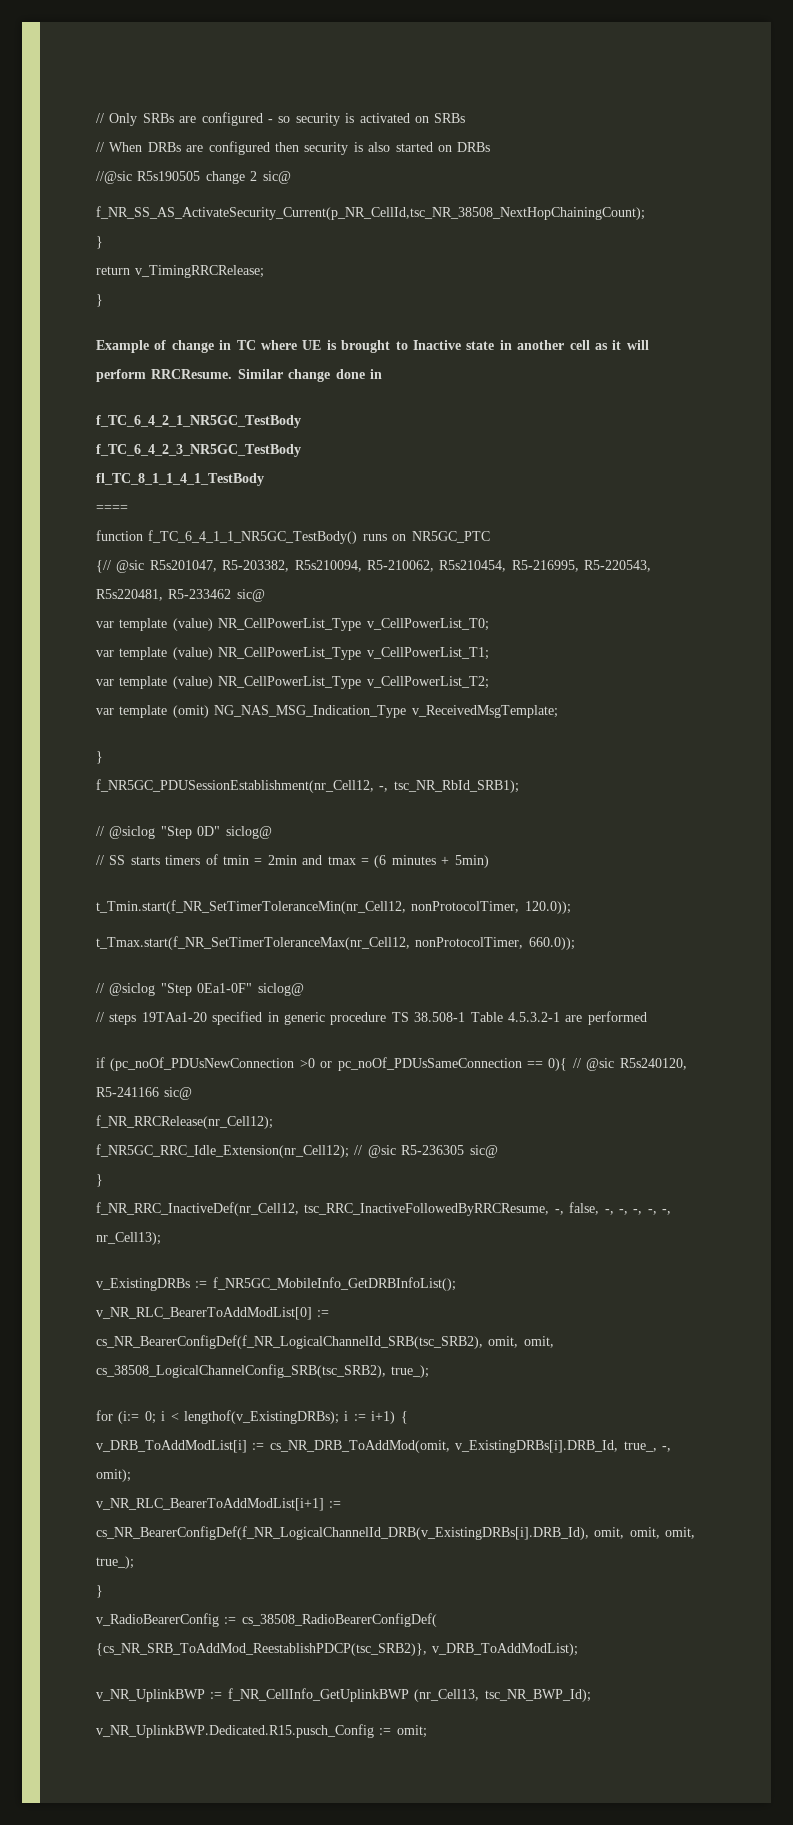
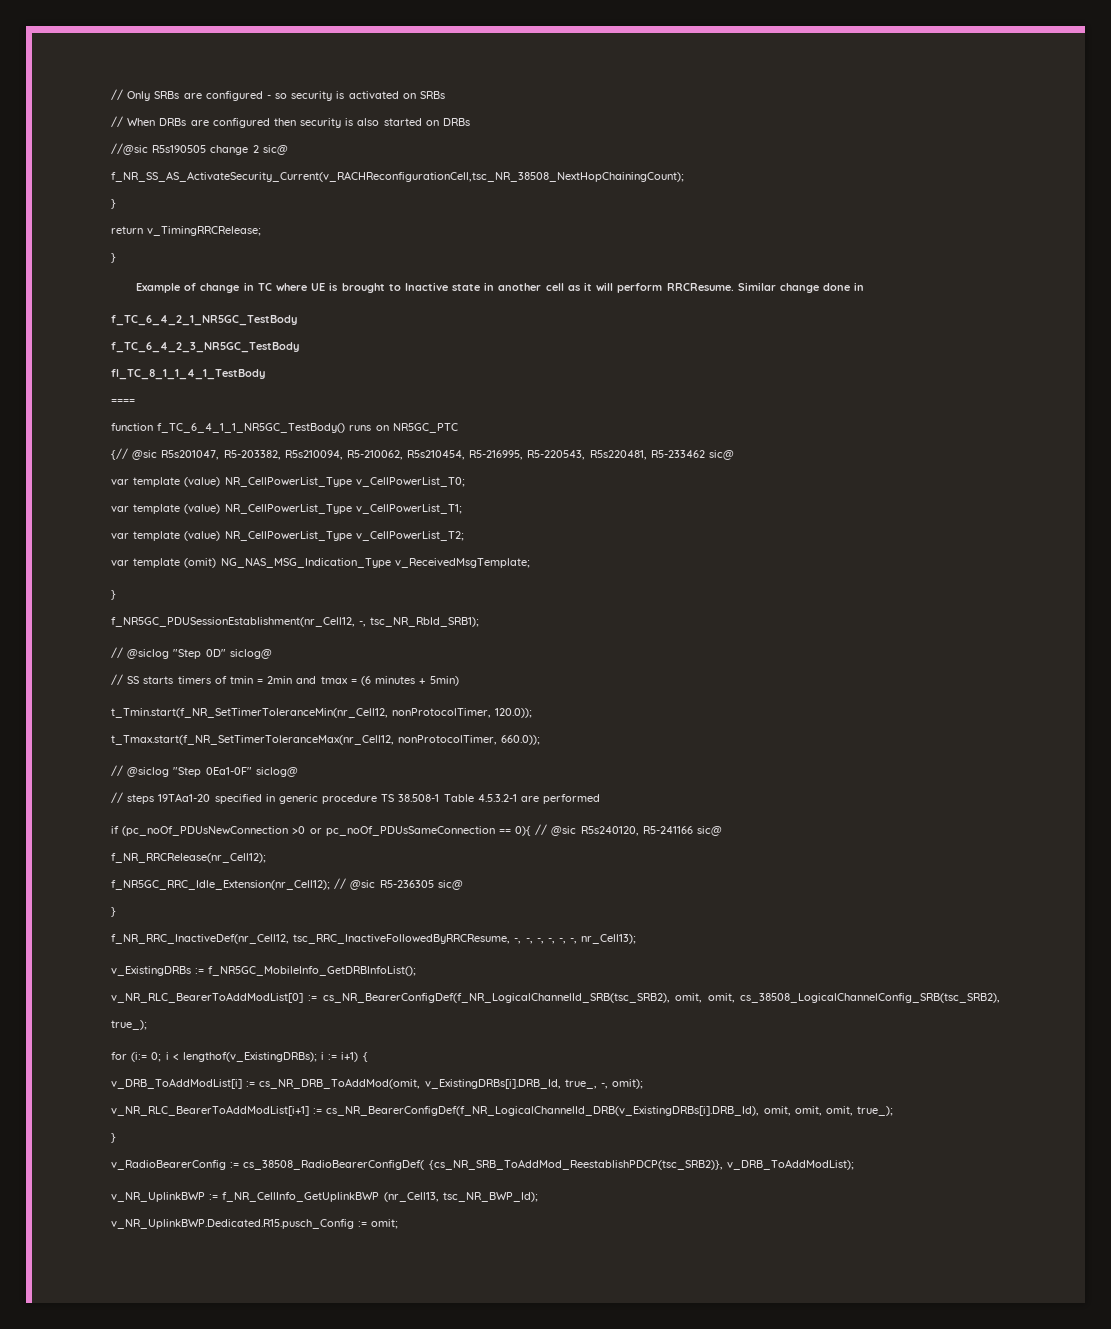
[96,206,645,220] f_NR_SS_AS_ActivateSecurity_Current(p_NR_CellId,tsc_NR_38508_NextHopChainingCount); -> [111,171,684,182] f_NR_SS_AS_ActivateSecurity_Current(v_RACHReconfigurationCell,tsc_NR_38508_NextHopChainingCount);
[569,1202,600,1215] false, -> (522, 941) none

